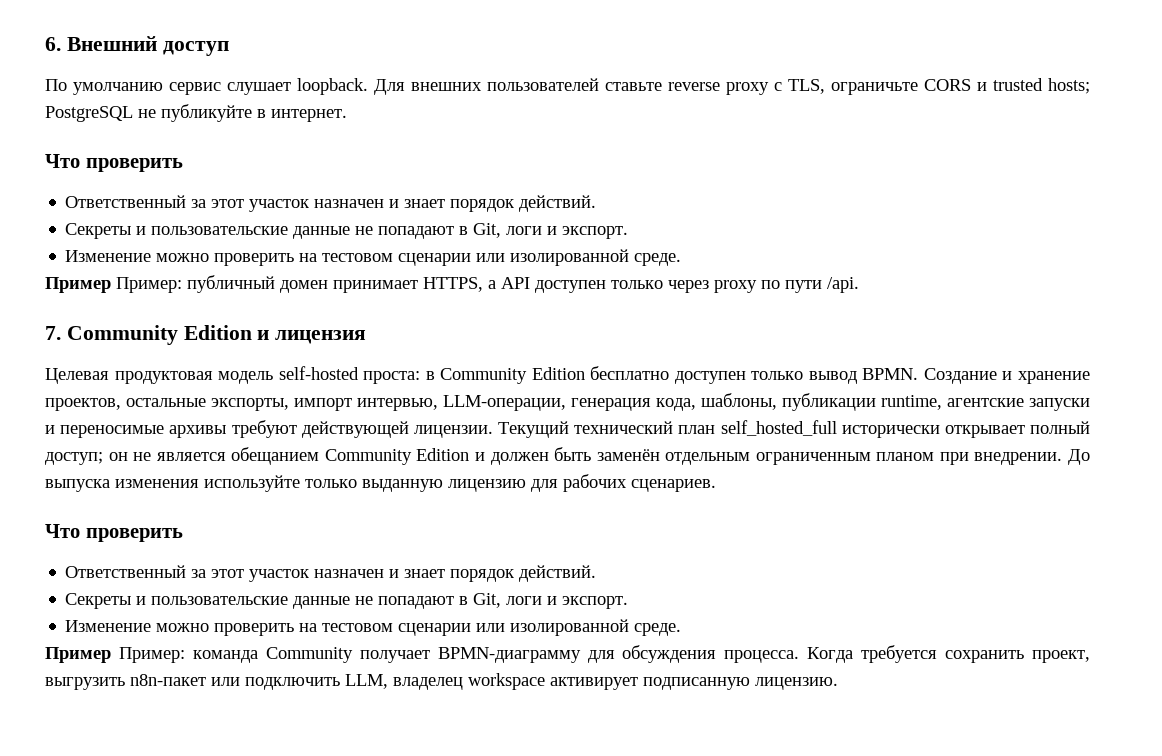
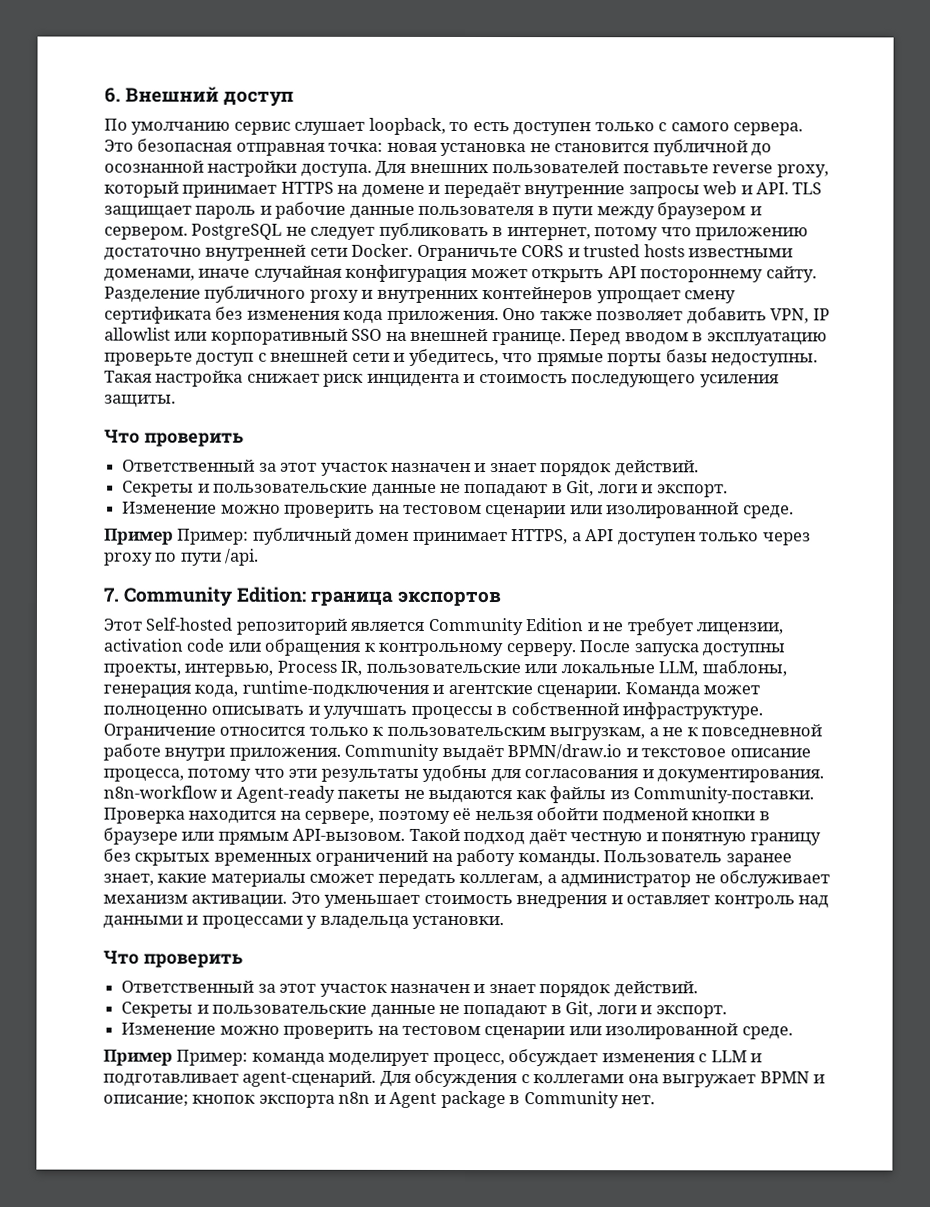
[297,78,1090,95] [45,104,347,122] loopback. Для внешних пользователей ставьте reverse proxy с TLS, ограничьте CORS и trusted hosts; PostgreSQL не публикуйте в интернет. -> [368,117,804,136] [104,138,773,157] [104,160,829,178] [104,181,823,199] [104,201,762,220] [104,222,809,241] [104,243,794,262] [104,264,817,283] [104,285,737,304] [104,306,830,325] [104,327,827,346] [104,348,819,367] [104,370,779,388] [104,394,176,408] loopback, то есть доступен только с самого сервера. Это безопасная отправная точка: новая установка не становится публичной до осознанной настройки доступа. Для внешних пользователей поставьте reverse proxy, который принимает HTTPS на домене и передаёт внутренние запросы web и API. TLS защищает пароль и рабочие данные пользователя в пути между браузером и сервером. PostgreSQL не следует публиковать в интернет, потому что приложению достаточно внутренней сети Docker. Ограничьте CORS и trusted hosts известными доменами, иначе случайная конфигурация может открыть API постороннему сайту. Разделение публичного proxy и внутренних контейнеров упрощает смену сертификата без изменения кода приложения. Оно также позволяет добавить VPN, IP allowlist или корпоративный SSO на внешней границе. Перед вводом в эксплуатацию проверьте доступ с внешней сети и убедитесь, что прямые порты базы недоступны. Такая настройка снижает риск инцидента и стоимость последующего усиления защиты.
[183,325,367,344] [45,366,1090,384] [45,393,1090,411] [45,420,1090,438] [45,447,1090,465] [45,474,716,492] Edition и лицензия // Целевая продуктовая модель self-hosted проста: в Community Edition бесплатно доступен только вывод BPMN. Создание и хранение проектов, остальные экспорты, импорт интервью, LLM-операции, генерация кода, шаблоны, публикации runtime, агентские запуски и переносимые архивы требуют действующей лицензии. Текущий технический план self_hosted_full исторически открывает полный доступ; он не является обещанием Community Edition и должен быть заменён отдельным ограниченным планом при внедрении. До выпуска изменения используйте только выданную лицензию для рабочих сценариев. -> [237,586,502,607] [103,617,784,636] [103,638,786,657] [103,660,787,677] [103,680,761,699] [103,702,764,720] [103,723,823,741] [103,743,811,762] [103,764,825,783] [103,785,815,804] [103,807,770,825] [103,827,821,846] [103,848,792,867] [103,870,831,888] [103,891,830,909] [103,915,505,930] Edition: граница экспортов // Этот Self-hosted репозиторий является Community Edition и не требует лицензии, activation code или обращения к контрольному серверу. После запуска доступны проекты, интервью, Process IR, пользовательские или локальные LLM, шаблоны, генерация кода, runtime-подключения и агентские сценарии. Команда может полноценно описывать и улучшать процессы в собственной инфраструктуре. Ограничение относится только к пользовательским выгрузкам, а не к повседневной работе внутри приложения. Community выдаёт BPMN/draw.io и текстовое описание процесса, потому что эти результаты удобны для согласования и документирования. n8n-workflow и Agent-ready пакеты не выдаются как файлы из Community-поставки. Проверка находится на сервере, поэтому её нельзя обойти подменой кнопки в браузере или прямым API-вызовом. Такой подход даёт честную и понятную границу без скрытых временных ограничений на работу команды. Пользователь заранее знает, какие материалы сможет передать коллегам, а администратор не обслуживает механизм активации. Это уменьшает стоимость внедрения и оставляет контроль над данными и процессами у владельца установки.
[265,645,1090,663] [45,673,838,690] Community получает BPMN-диаграмму для обсуждения процесса. Когда требуется сохранить проект, выгрузить n8n-пакет или подключить LLM, владелец workspace активирует подписанную лицензию. -> [328,1049,763,1067] [103,1069,826,1088] [103,1090,656,1109] моделирует процесс, обсуждает изменения с LLM и подготавливает agent-сценарий. Для обсуждения с коллегами она выгружает BPMN и описание; кнопок экспорта n8n и Agent package в Community нет.

